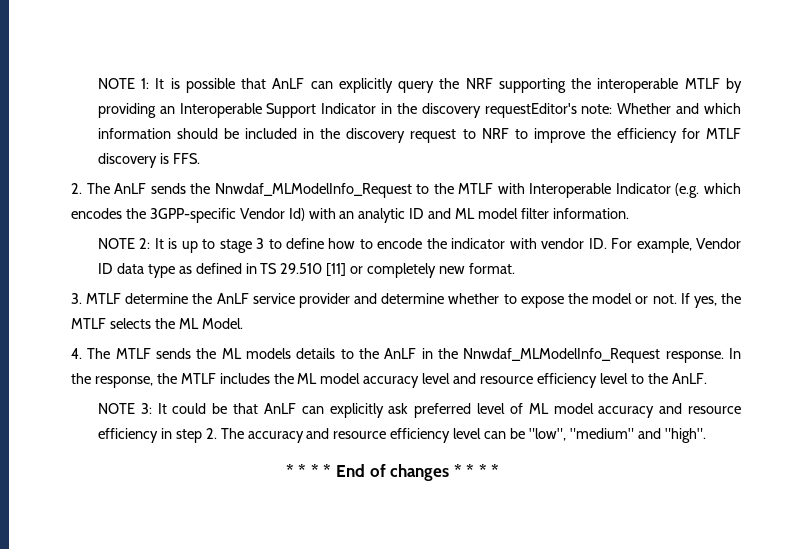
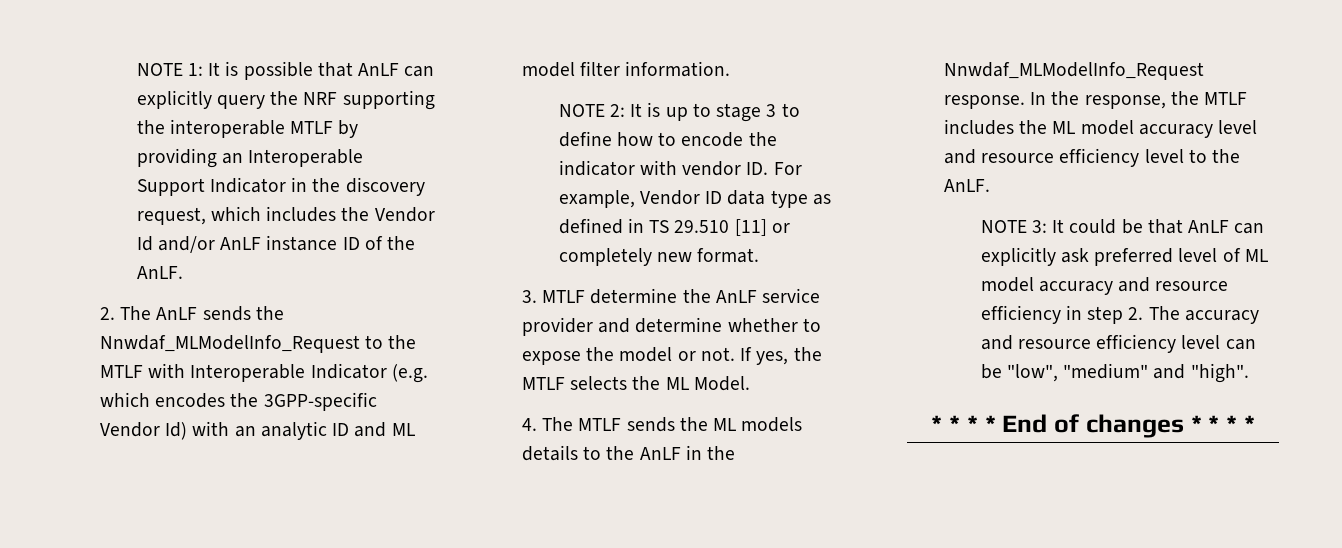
[484,103,741,118] [97,128,741,143] [97,153,200,168] requestEditor's note: Whether and which information should be included in the discovery request to NRF to improve the efficiency for MTLF discovery is FFS. -> [136,206,435,225] [136,235,416,253] [136,266,183,279] request, which includes the Vendor Id and/or AnLF instance ID of the AnLF.

